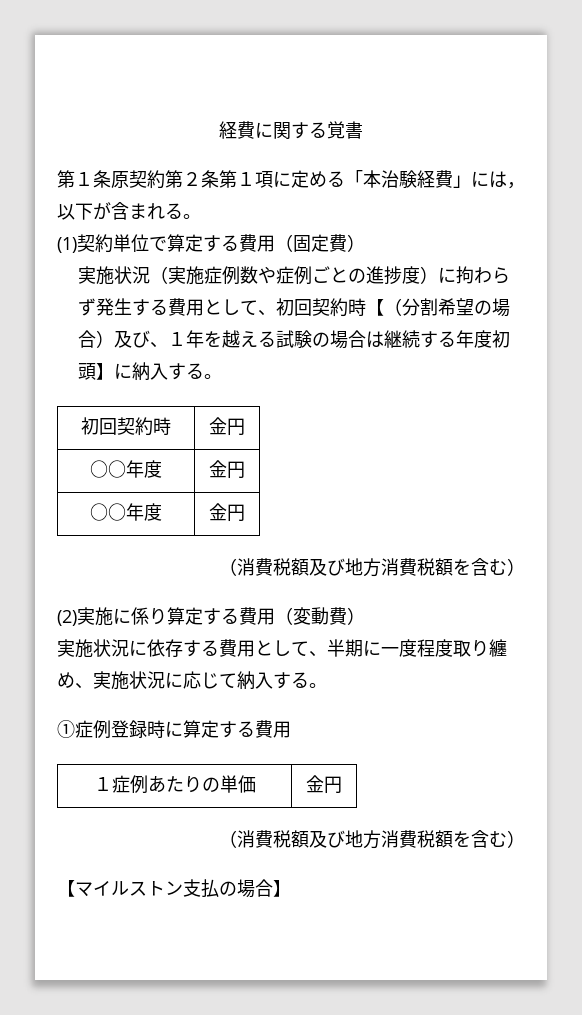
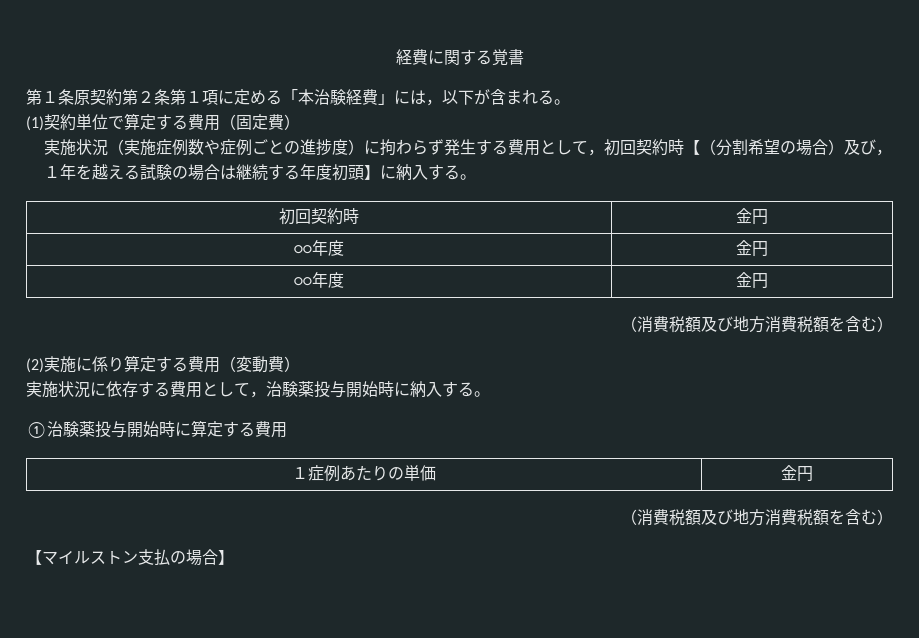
[258,310,277,316] 、 -> [588,149,605,156] ，
[150,342,169,348] 、 -> [876,149,893,156] ，
[309,639,507,657] [57,671,237,690] 、半期に一度程度取り纏め、実施状況に応じて -> [250,381,410,398] ，治験薬投与開始時に
[75,720,147,739] 症例登録 -> [47,421,159,438] 治験薬投与開始

